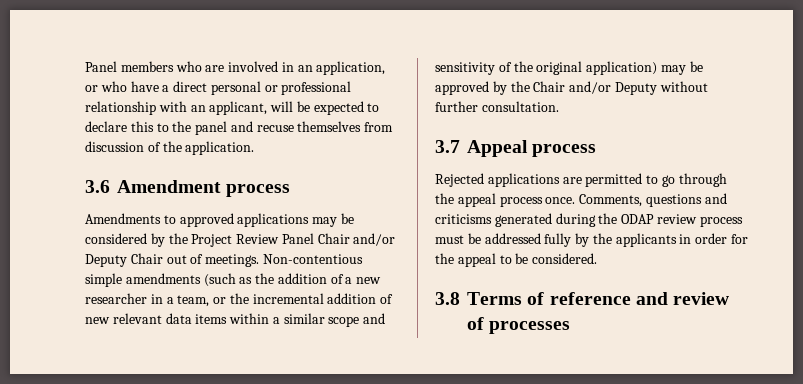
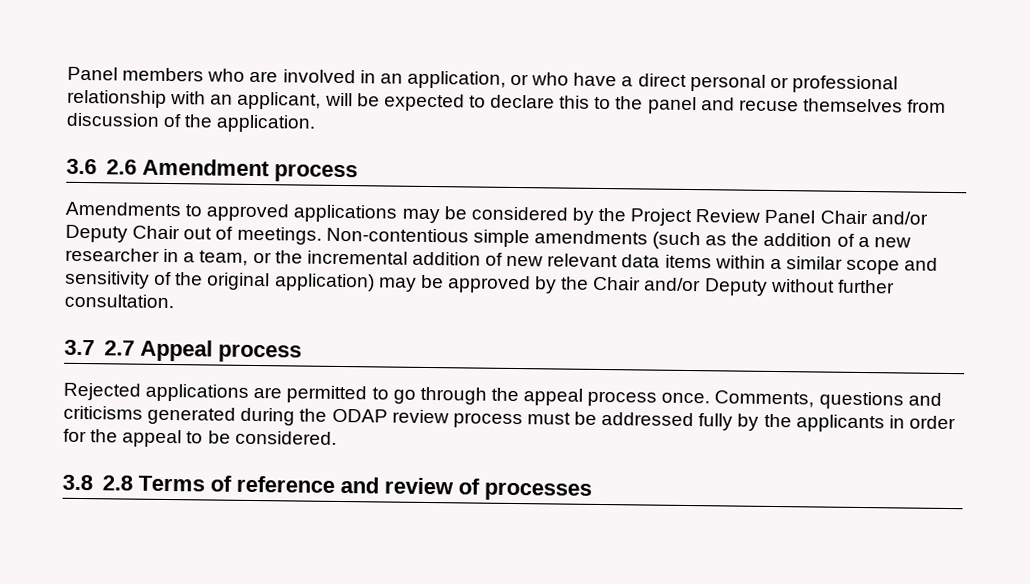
(110, 186) none -> [105,159,137,175] 2.6
(460, 146) none -> [103,340,135,356] 2.7
(460, 298) none -> [101,475,133,491] 2.8

